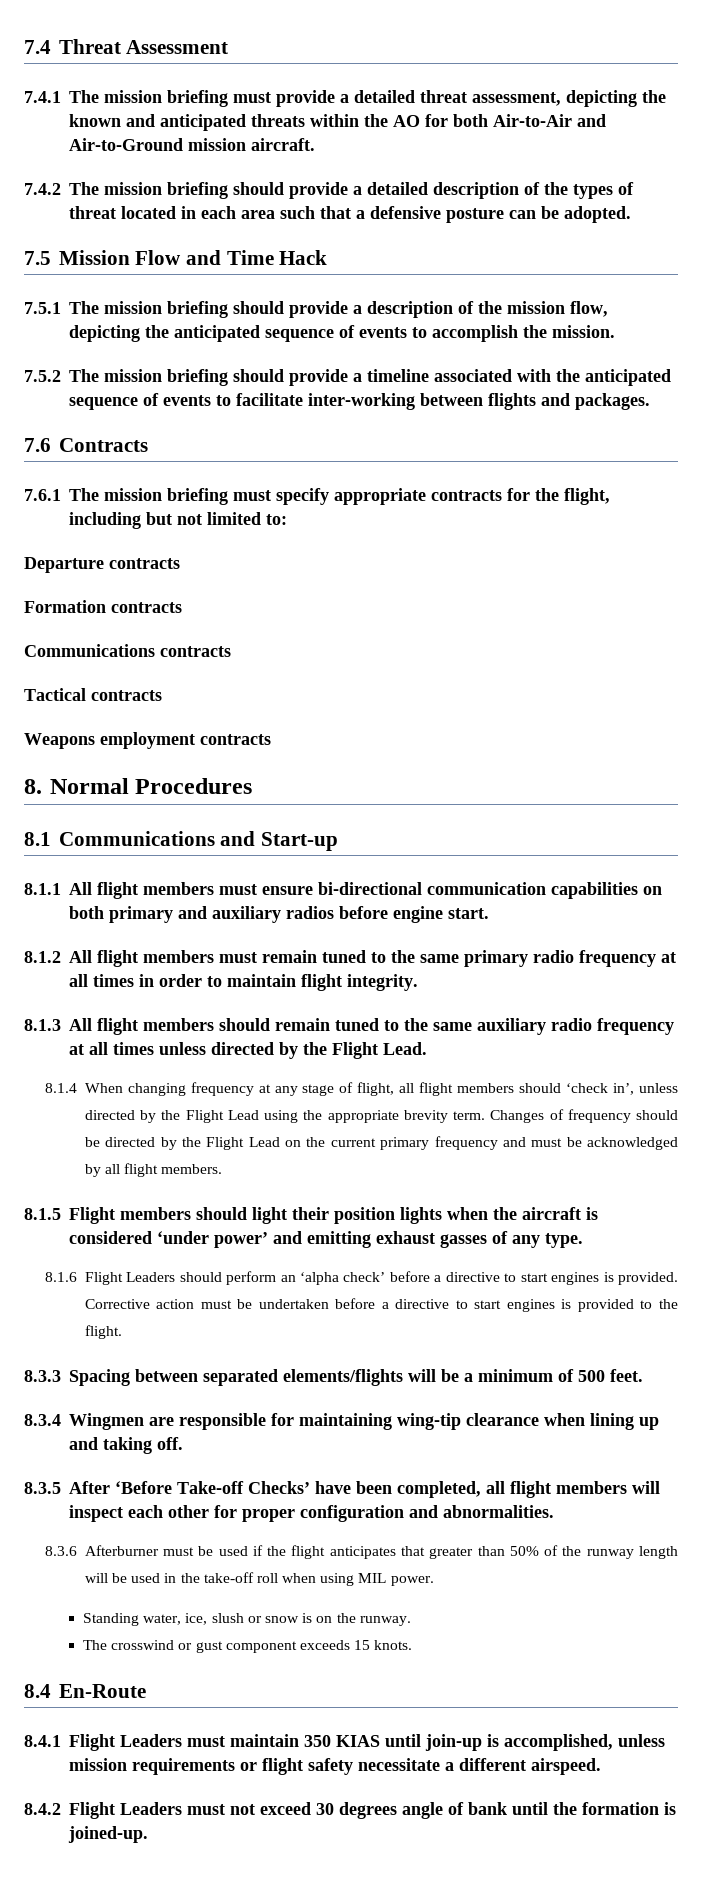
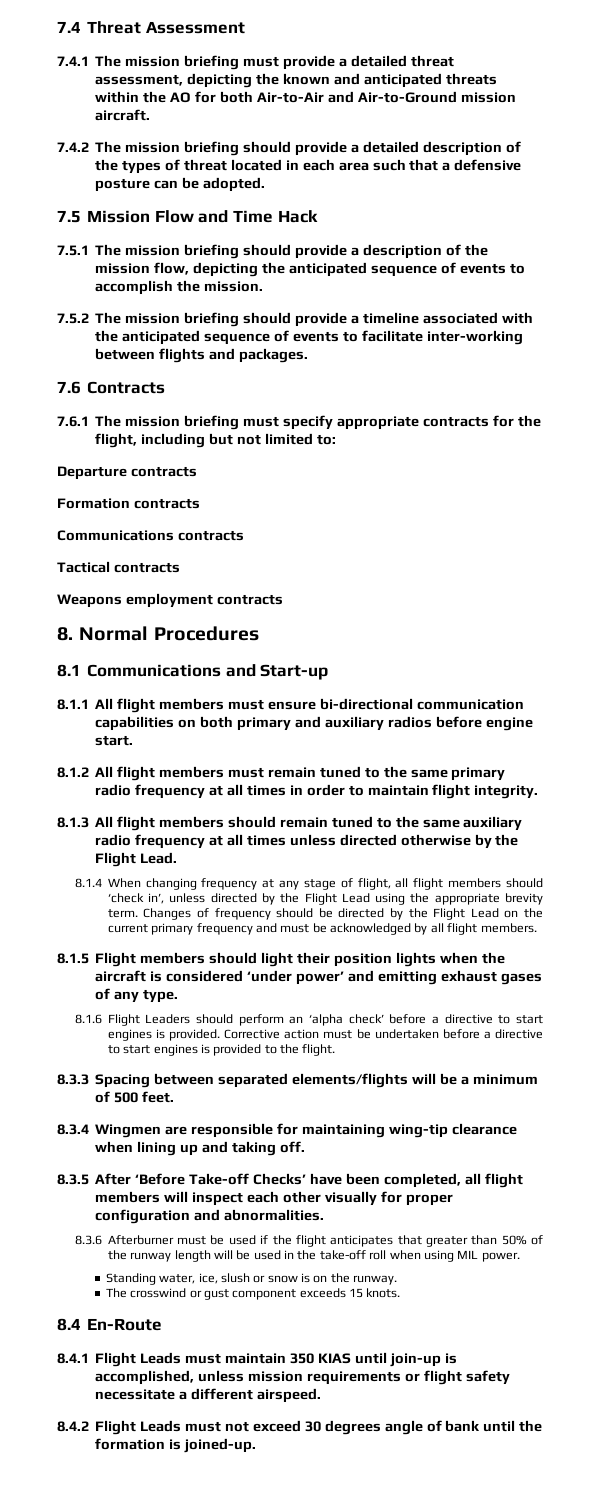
(274, 1048) none -> [400,834,471,846] otherwise
[439,1234,487,1248] gasses -> [500,973,542,985] gases
(209, 1511) none -> [324,1191,377,1206] visually
[119,1734,182,1747] Leaders -> [140,1352,182,1364] Leads
[119,1802,182,1815] Leaders -> [140,1420,182,1432] Leads

